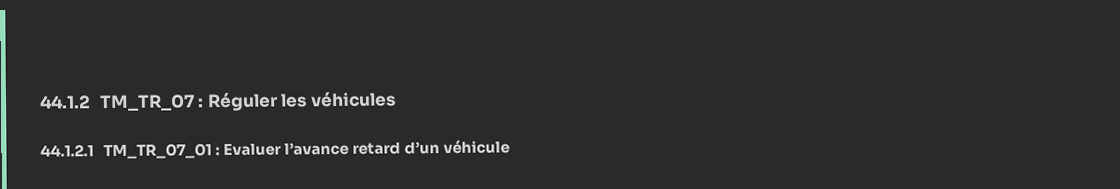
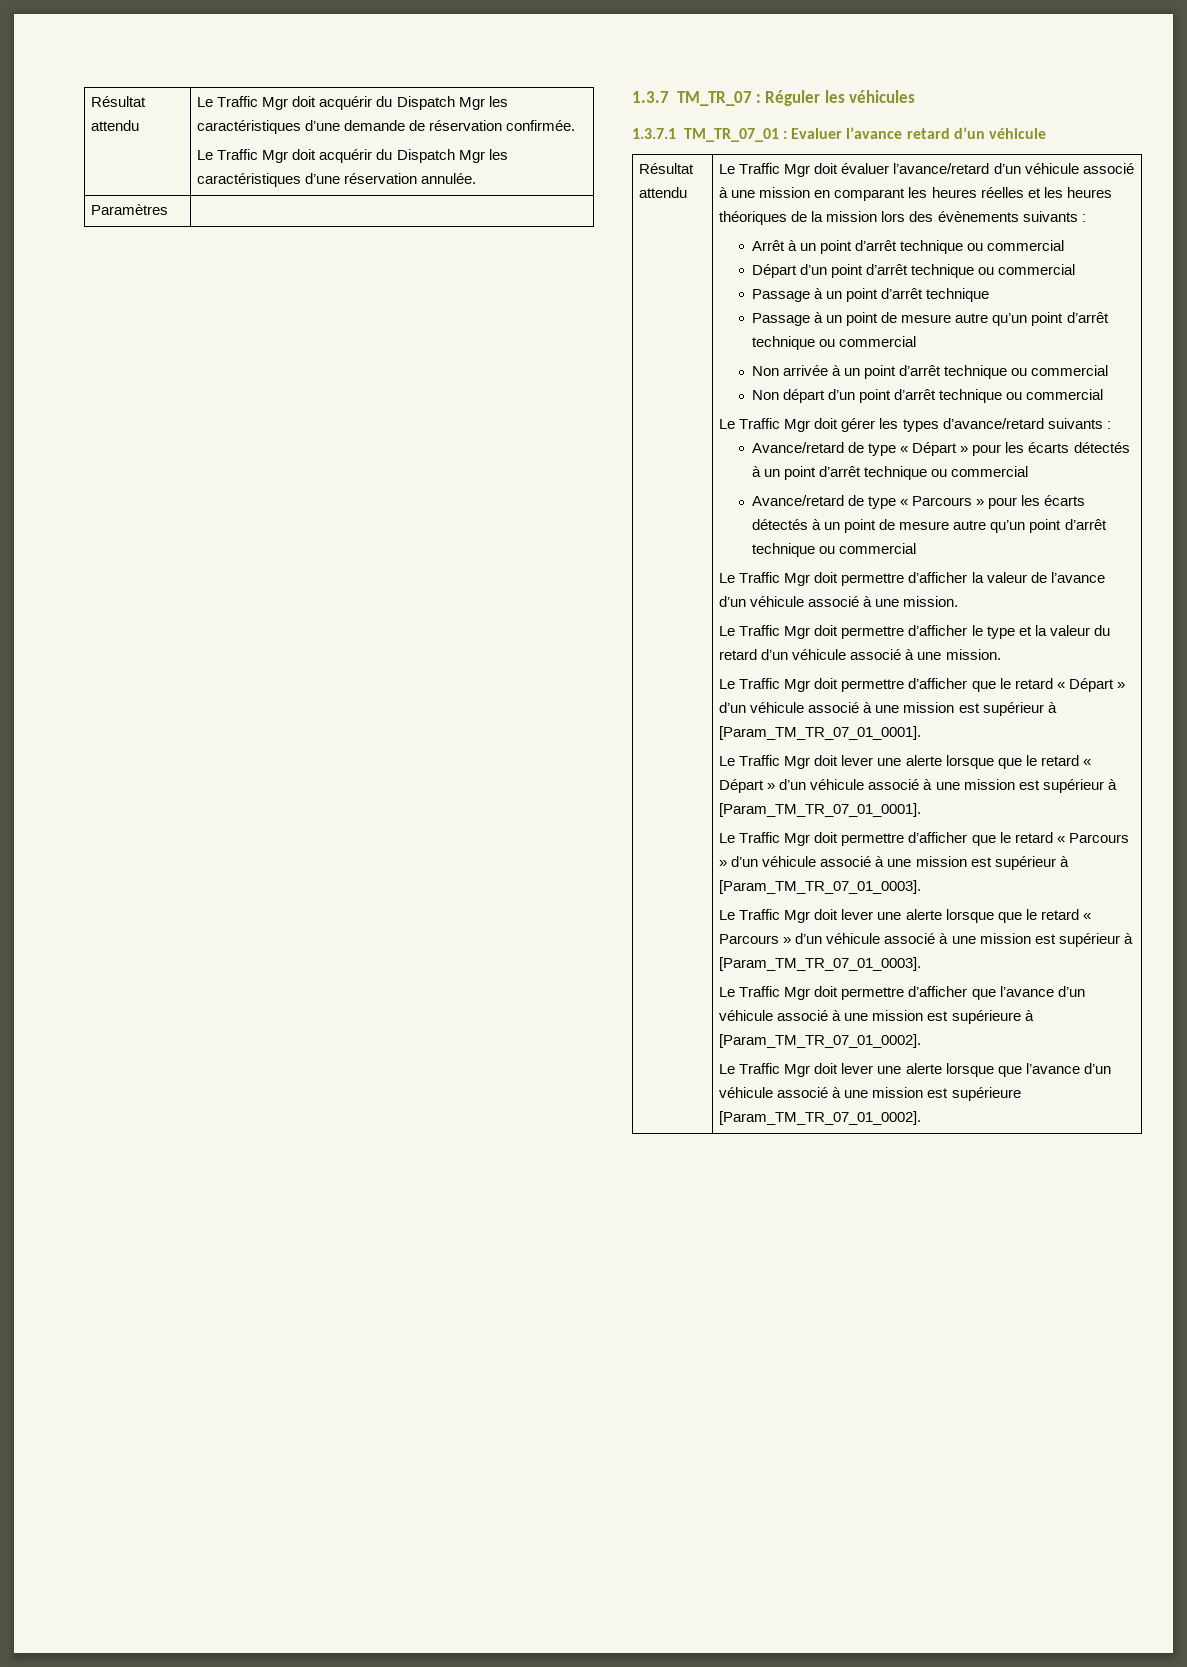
[39,95,91,109] 44.1.2 -> [91,96,147,107] [91,120,140,131] [197,96,508,110] [197,120,576,134] [197,149,508,163] [197,173,477,187] [91,204,169,215] [632,91,669,103] Résultat attendu | Le Traffic Mgr doit acquérir du Dispatch Mgr les caractéristiques d’une demande de réservation confirmée. // Le Traffic Mgr doit acquérir du Dispatch Mgr les caractéristiques d’une réservation annulée. // Paramètres | // 1.3.7
[40,144,94,157] 44.1.2.1 -> [632,128,676,139] 1.3.7.1
(510, 147) none -> [639,163,695,174] [639,187,688,198] [719,163,1134,177] [719,187,1112,201] [719,211,1086,225] [752,240,1065,254] [752,264,1076,278] [752,288,990,302] [752,312,1109,326] [752,336,917,350] [752,365,1109,379] [752,389,1104,403] [719,418,1111,432] [752,442,1130,456] [752,466,1029,480] [752,495,1086,509] [752,519,1107,533] [752,543,917,557] [719,572,1105,586] [719,596,959,607] [719,625,1110,639] [719,649,1001,660] [719,678,1125,692] [719,702,1057,716] [719,726,922,740] [719,755,1091,769] [719,779,1117,793] [719,803,922,817] [719,832,1129,846] [719,856,1069,870] [719,880,922,894] [719,909,1091,923] [719,933,1133,947] [719,957,922,971] [719,986,1085,1000] [719,1010,1034,1024] [719,1034,922,1048] [719,1063,1111,1077] [719,1087,1021,1101] [719,1111,922,1125] // Résultat attendu | Le Traffic Mgr doit évaluer l’avance/retard d’un véhicule associé à une mission en comparant les heures réelles et les heures théoriques de la mission lors des évènements suivants : // Arrêt à un point d’arrêt technique ou commercial // Départ d’un point d’arrêt technique ou commercial // Passage à un point d’arrêt technique // Passage à un point de mesure autre qu’un point d’arrêt technique ou commercial // Non arrivée à un point d’arrêt technique ou commercial // Non départ d’un point d’arrêt technique ou commercial // Le Traffic Mgr doit gérer les types d’avance/retard suivants : // Avance/retard de type « Départ » pour les écarts détectés à un point d’arrêt technique ou commercial // Avance/retard de type « Parcours » pour les écarts détectés à un point de mesure autre qu’un point d’arrêt technique ou commercial // Le Traffic Mgr doit permettre d’afficher la valeur de l’avance d’un véhicule associé à une mission. // Le Traffic Mgr doit permettre d’afficher le type et la valeur du retard d’un véhicule associé à une mission. // Le Traffic Mgr doit permettre d’afficher que le retard « Départ » d’un véhicule associé à une mission est supérieur à [Param_TM_TR_07_01_0001]. // Le Traffic Mgr doit lever une alerte lorsque que le retard « Départ » d’un véhicule associé à une mission est supérieur à [Param_TM_TR_07_01_0001]. // Le Traffic Mgr doit permettre d’afficher que le retard « Parcours » d’un véhicule associé à une mission est supérieur à [Param_TM_TR_07_01_0003]. // Le Traffic Mgr doit lever une alerte lorsque que le retard « Parcours » d’un véhicule associé à une mission est supérieur à [Param_TM_TR_07_01_0003]. // Le Traffic Mgr doit permettre d’afficher que l’avance d’un véhicule associé à une mission est supérieure à [Param_TM_TR_07_01_0002]. // Le Traffic Mgr doit lever une alerte lorsque que l’avance d’un véhicule associé à une mission est supérieure [Param_TM_TR_07_01_0002].

